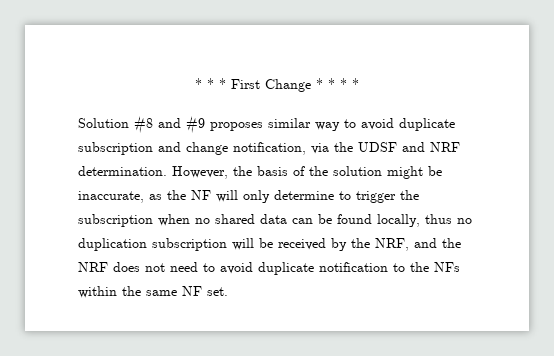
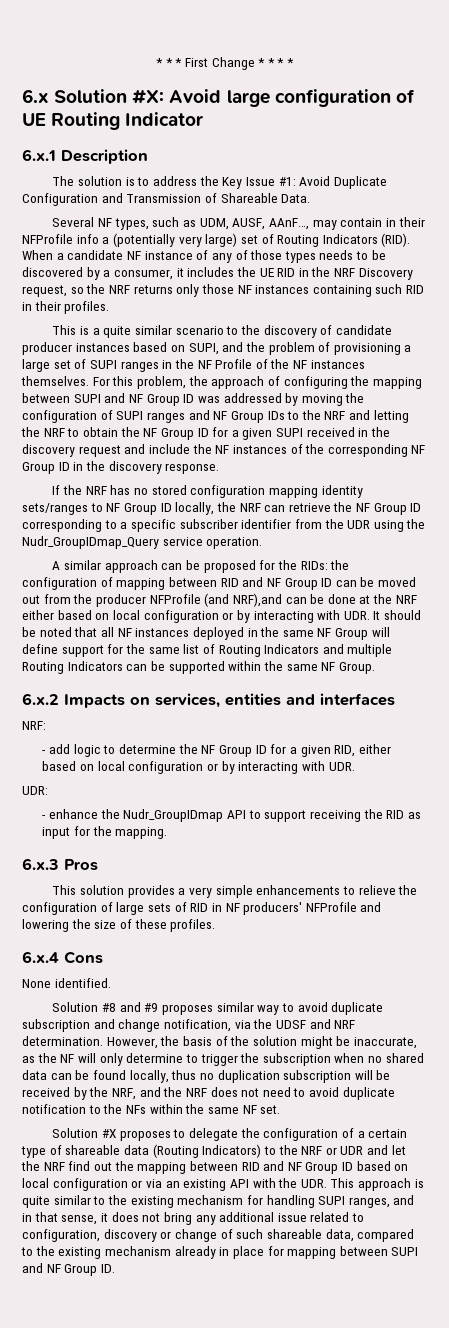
(359, 83) none -> [22,89,415,107] [22,112,204,130] [22,149,148,164] [52,176,387,189] [22,193,311,206] [52,217,425,230] [22,233,411,247] [22,250,386,263] [22,267,413,280] [22,284,425,297] [22,301,110,314] [52,325,392,338] [22,342,412,355] [22,359,365,372] [21,376,422,389] [22,393,365,406] [22,410,409,423] [21,427,391,440] [22,444,426,457] [22,461,220,474] [52,485,363,498] [22,502,422,515] [22,519,426,532] [22,536,263,549] [52,560,350,573] [22,577,417,590] [22,593,417,607] [22,610,422,623] [22,627,390,640] [22,644,393,657] [22,661,375,674] [22,693,395,708] [22,721,46,730] [42,744,391,757] [42,761,355,774] [22,786,48,795] [42,809,421,822] [42,826,168,839] [22,858,98,871] [52,885,418,898] [22,902,382,915] [22,919,216,932] [22,951,103,964] [22,978,111,988] // 6.x Solution #X: Avoid large configuration of UE Routing Indicator // 6.x.1 Description // The solution is to address the Key Issue #1: Avoid Duplicate Configuration and Transmission of Shareable Data. // Several NF types, such as UDM, AUSF, AAnF…, may contain in their NFProfile info a (potentially very large) set of Routing Indicators (RID). When a candidate NF instance of any of those types needs to be discovered by a consumer, it includes the UE RID in the NRF Discovery request, so the NRF returns only those NF instances containing such RID in their profiles. // This is a quite similar scenario to the discovery of candidate producer instances based on SUPI, and the problem of provisioning a large set of SUPI ranges in the NF Profile of the NF instances themselves. For this problem, the approach of configuring the mapping between SUPI and NF Group ID was addressed by moving the configuration of SUPI ranges and NF Group IDs to the NRF and letting the NRF to obtain the NF Group ID for a given SUPI received in the discovery request and include the NF instances of the corresponding NF Group ID in the discovery response. // If the NRF has no stored configuration mapping identity sets/ranges to NF Group ID locally, the NRF can retrieve the NF Group ID corresponding to a specific subscriber identifier from the UDR using the Nudr_GroupIDmap_Query service operation. // A similar approach can be proposed for the RIDs: the configuration of mapping between RID and NF Group ID can be moved out from the producer NFProfile (and NRF),and can be done at the NRF either based on local configuration or by interacting with UDR. It should be noted that all NF instances deployed in the same NF Group will define support for the same list of Routing Indicators and multiple Routing Indicators can be supported within the same NF Group. // 6.x.2 Impacts on services, entities and interfaces // NRF: // - add logic to determine the NF Group ID for a given RID, either based on local configuration or by interacting with UDR. // UDR: // - enhance the Nudr_GroupIDmap API to support receiving the RID as input for the mapping. // 6.x.3 Pros // This solution provides a very simple enhancements to relieve the configuration of large sets of RID in NF producers' NFProfile and lowering the size of these profiles. // 6.x.4 Cons // None identified.
(228, 291) none -> [52,1128,408,1141] [21,1144,406,1158] [21,1161,409,1174] [22,1178,424,1191] [22,1195,415,1208] [22,1212,365,1225] [22,1229,415,1242] [21,1246,419,1259] [22,1263,115,1276] // Solution #X proposes to delegate the configuration of a certain type of shareable data (Routing Indicators) to the NRF or UDR and let the NRF find out the mapping between RID and NF Group ID based on local configuration or via an existing API with the UDR. This approach is quite similar to the existing mechanism for handling SUPI ranges, and in that sense, it does not bring any additional issue related to configuration, discovery or change of such shareable data, compared to the existing mechanism already in place for mapping between SUPI and NF Group ID.

